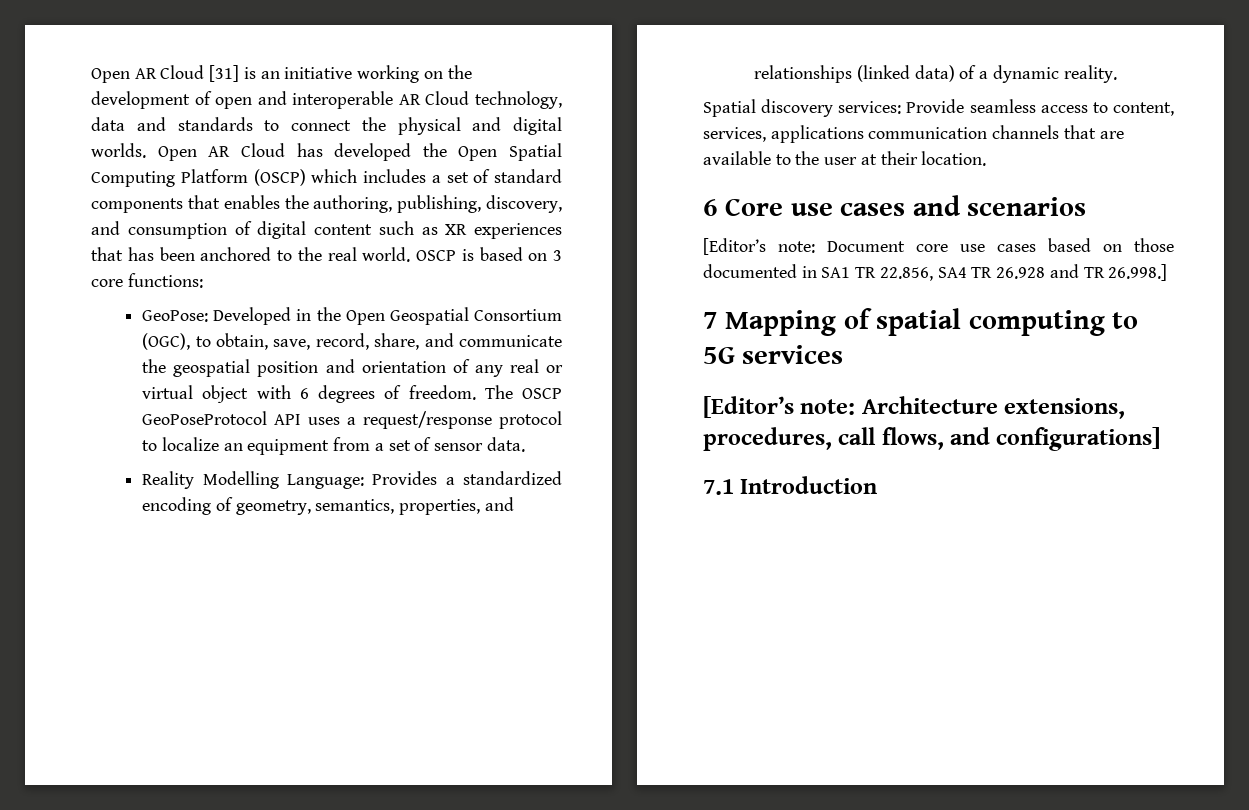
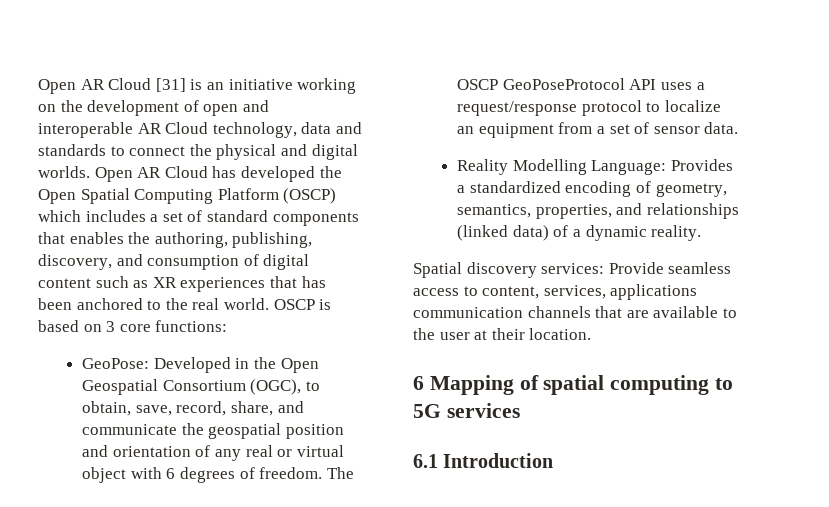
[725,195,1087,216] [703,238,1174,255] [703,264,1168,281] [703,312,718,329] Core use cases and scenarios // [Editor’s note: Document core use cases based on those documented in SA1 TR 22.856, SA4 TR 26.928 and TR 26.998.] // 7 -> (424, 383) none
[703,396,1126,419] [703,427,1161,451] [703,479,734,495] [Editor’s note: Architecture extensions, procedures, call flows, and configurations] // 7.1 -> [413,454,438,468] 6.1

